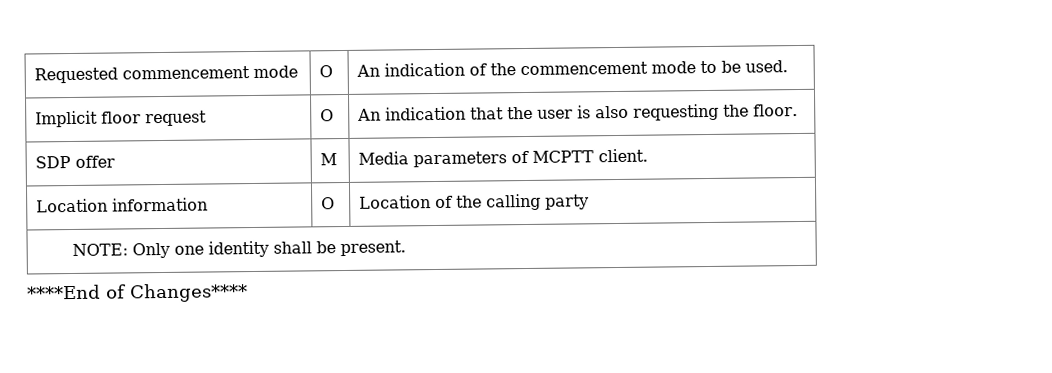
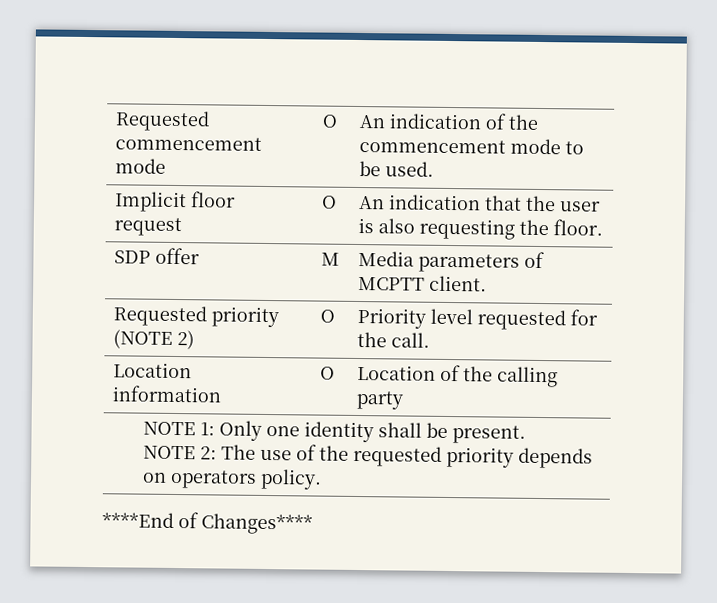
(649, 155) none -> [113,305,280,328] [113,329,196,350] [320,309,336,323] [357,307,599,331] [357,331,431,348] // Requested priority (NOTE 2) | O | Priority level requested for the call.
[72,243,129,256] NOTE: -> [142,421,215,436] NOTE 1:
(407, 248) none -> [142,444,593,469] [141,468,322,490] // NOTE 2: The use of the requested priority depends on operators policy.

